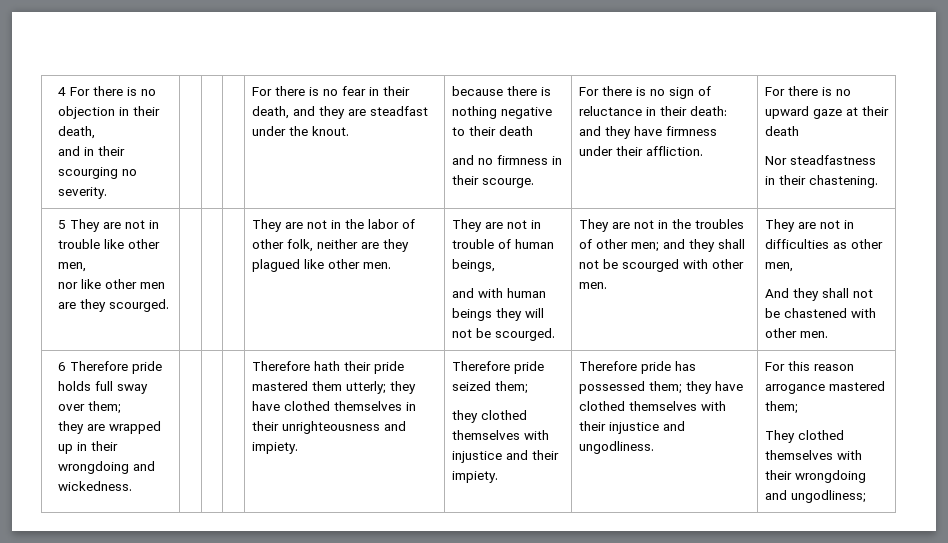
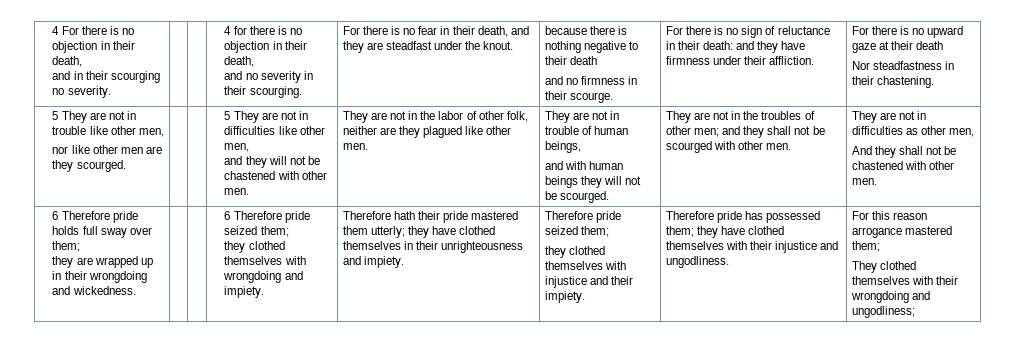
(107, 193) none -> [224,26,302,35] [224,41,307,53] [224,56,255,67] [224,71,313,83] [224,86,302,98] 4 for there is no objection in their death, // and no severity in their scourging.
(169, 305) none -> [224,111,308,123] [224,126,325,135] [224,143,250,152] [224,156,320,168] [224,171,327,180] [224,188,250,195] 5 They are not in difficulties like other men, // and they will not be chastened with other men.
(132, 486) none -> [224,211,310,223] [224,226,289,237] [224,241,285,253] [224,256,306,265] [223,271,303,283] [224,286,265,298] 6 Therefore pride seized them; // they clothed themselves with wrongdoing and impiety.

